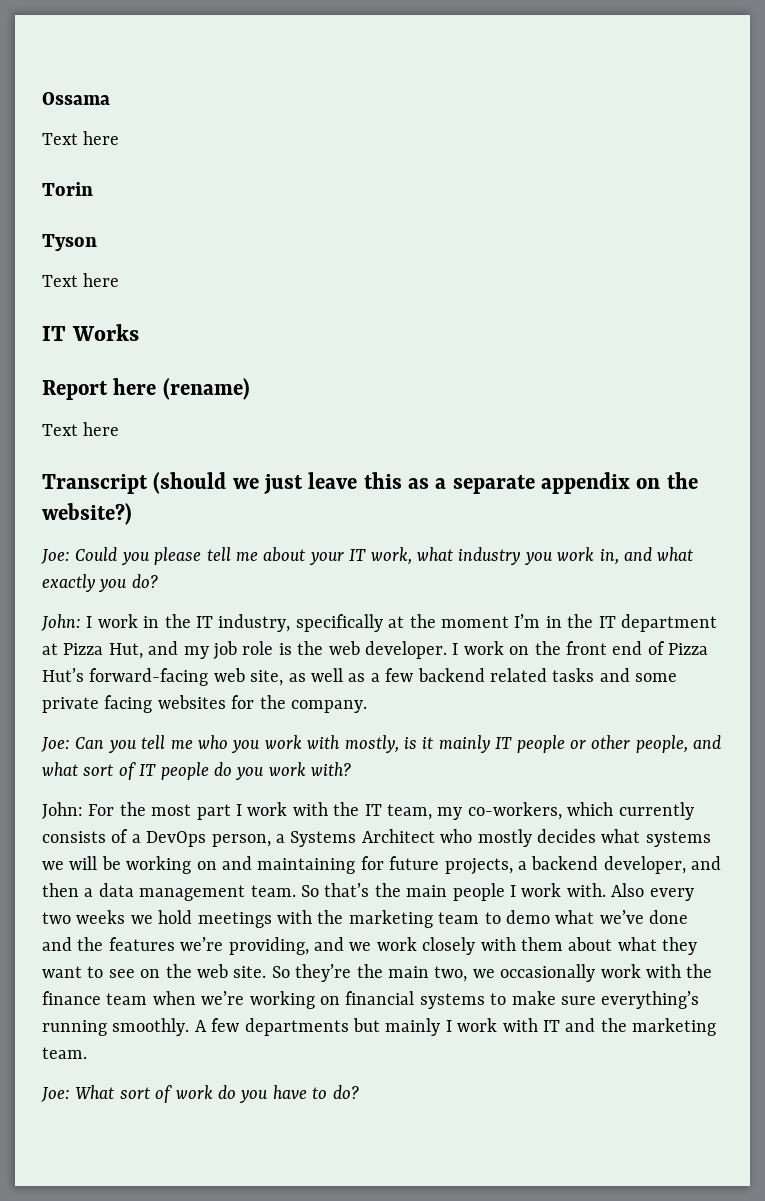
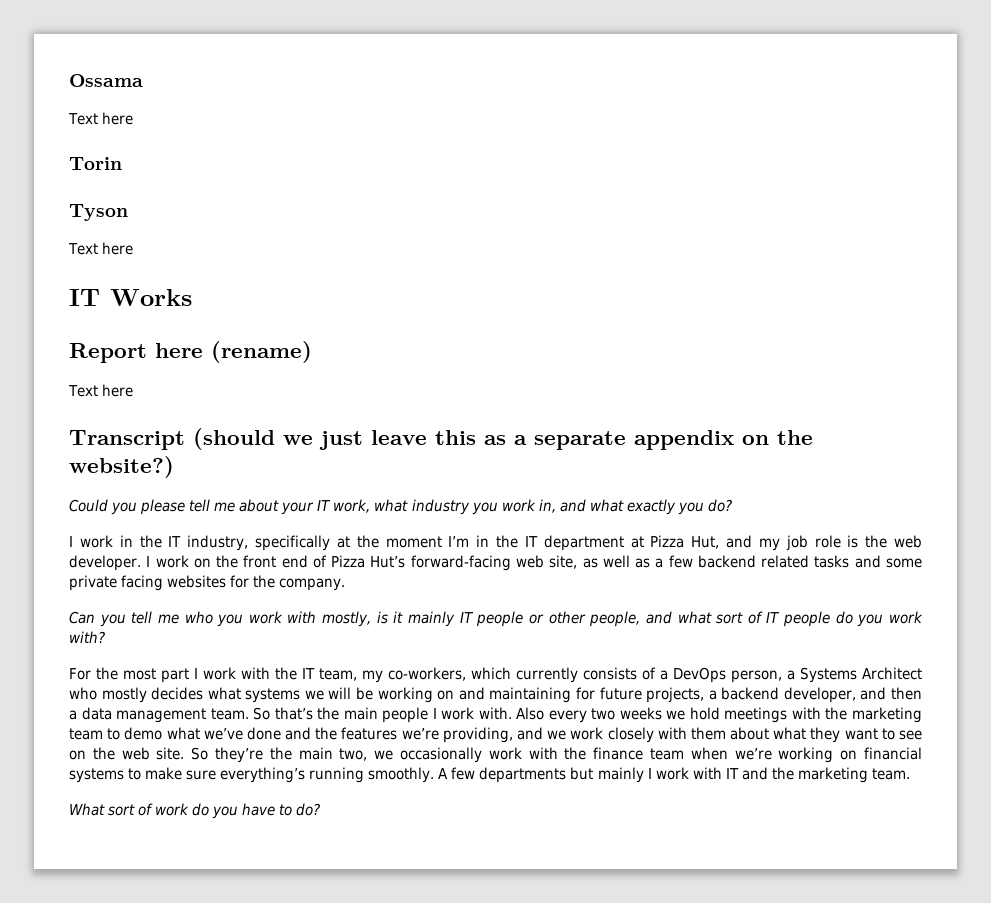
[41,549,70,564] Joe: -> (174, 467) none
[41,614,81,631] John: -> (732, 505) none
[41,737,70,752] Joe: -> (346, 584) none
[42,802,83,819] John: -> (105, 637) none
[41,1087,70,1102] Joe: -> (910, 774) none

